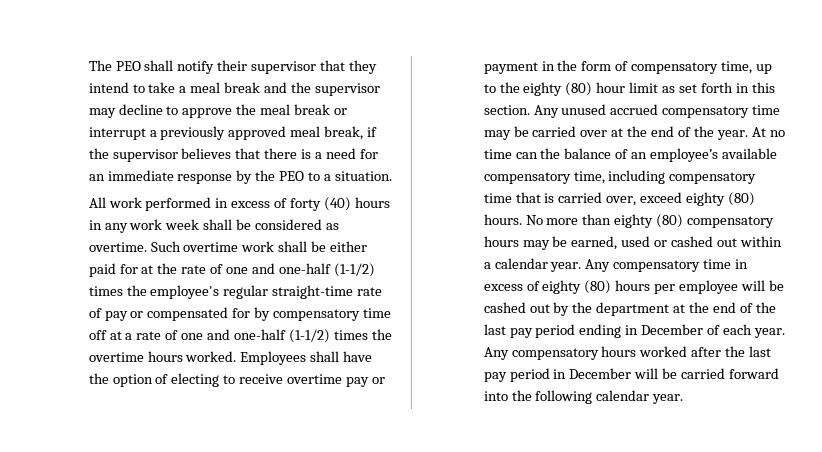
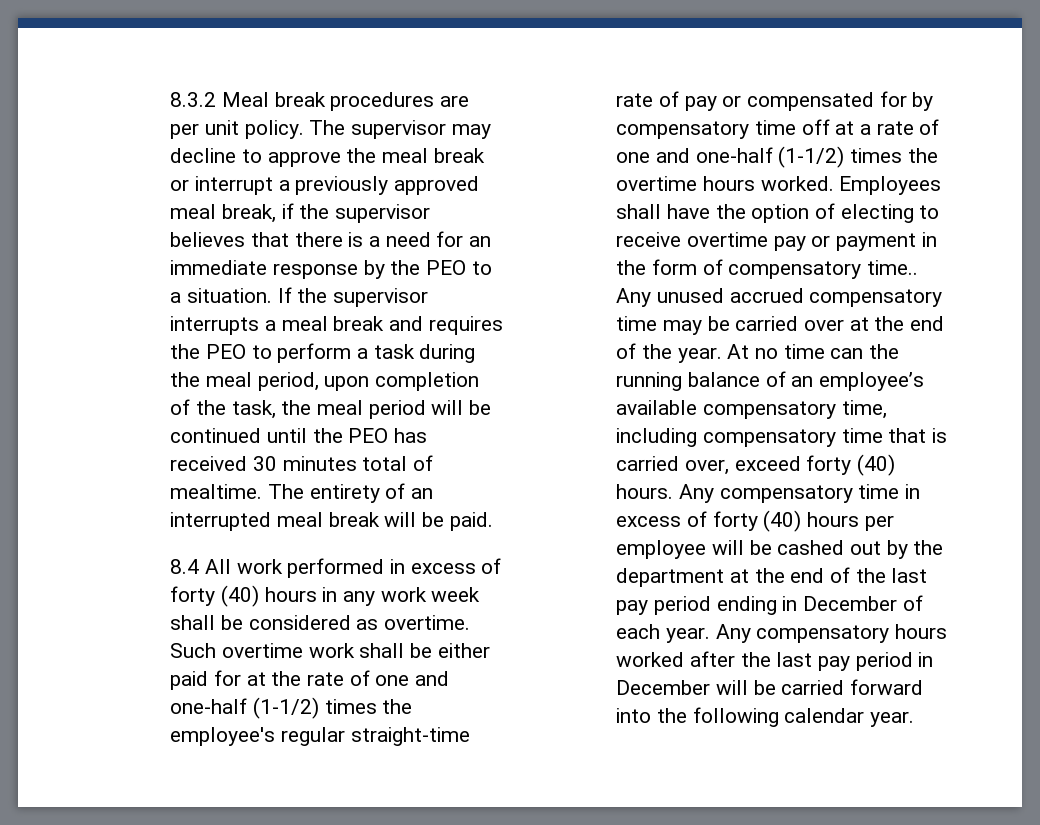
[88,60,378,74] [88,82,312,93] The PEO shall notify their supervisor that they intend to take a meal break and the -> [170,92,470,111] [170,120,346,139] 8.3.2 Meal break procedures are per unit policy. The
(392, 176) // -> [277,287,429,307] [170,316,503,335] [170,343,476,363] [170,372,480,391] [170,399,492,419] [170,428,428,443] [170,455,434,471] [170,483,434,503] [170,512,493,531] [170,559,200,574] If the supervisor interrupts a meal break and requires the PEO to perform a task during the meal period, upon completion of the task, the meal period will be continued until the PEO has received 30 minutes total of mealtime. The entirety of an interrupted meal break will be paid. // 8.4
[721,61,773,74] [483,82,775,96] [483,105,530,115] time, up to the eighty (80) hour limit as set forth in this section. -> [867,260,919,275] time..
(561, 153) none -> [616,372,683,391] running
[686,192,756,206] [483,214,775,228] [483,236,782,250] [483,258,582,272] eighty (80) hours. No more than eighty (80) compensatory hours may be earned, used or cashed out within a calendar year. -> [806,454,896,476] [616,484,674,499] forty (40) hours.
[542,280,612,294] eighty (80) -> [712,510,802,532] forty (40)

